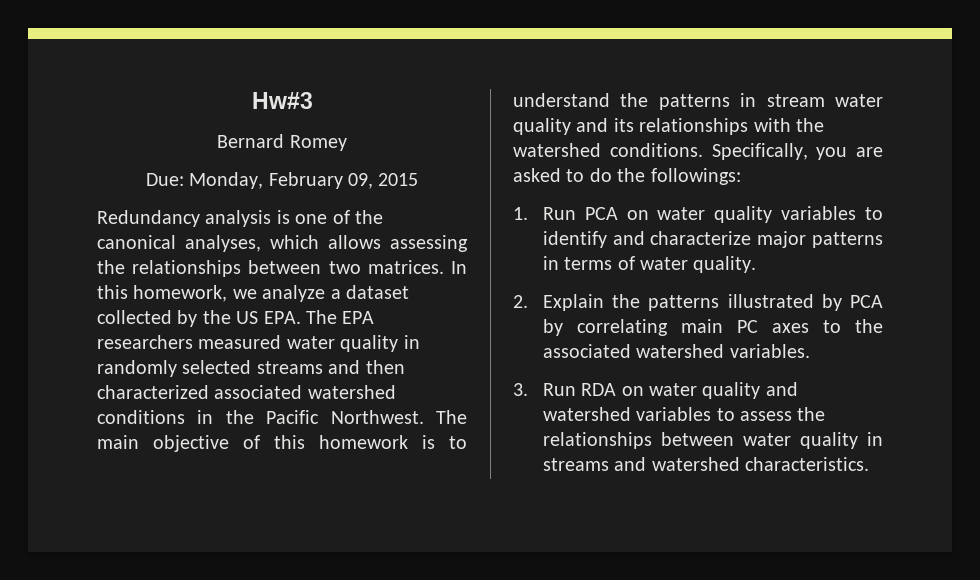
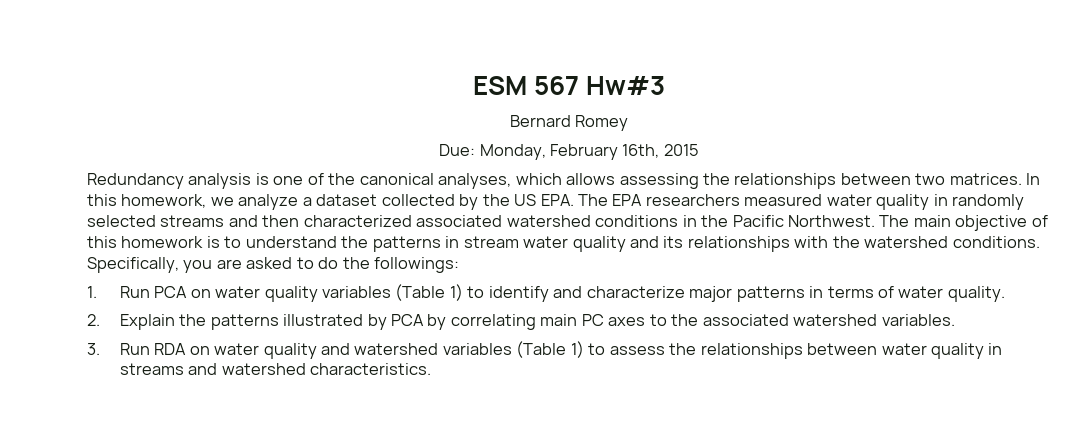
(251, 100) none -> [472,76,579,95] ESM 567
[347,173,373,189] 09, -> [622,144,660,158] 16th,
(857, 213) none -> [395,284,463,301] (Table 1)
(712, 414) none -> [516,341,584,358] (Table 1)

